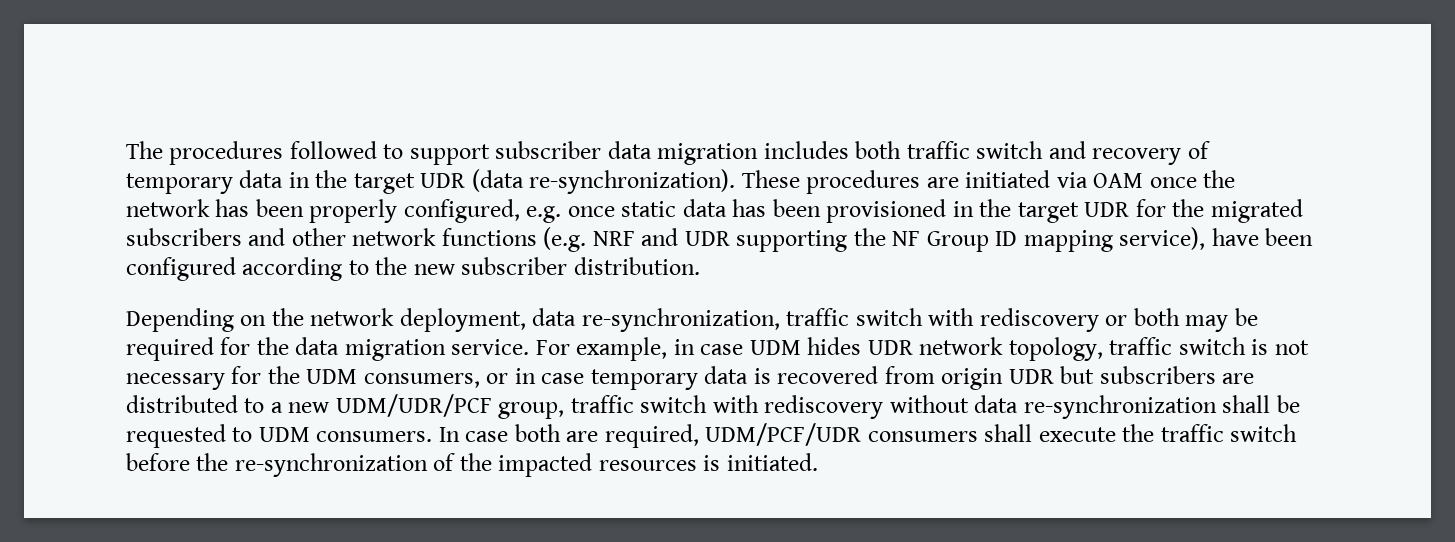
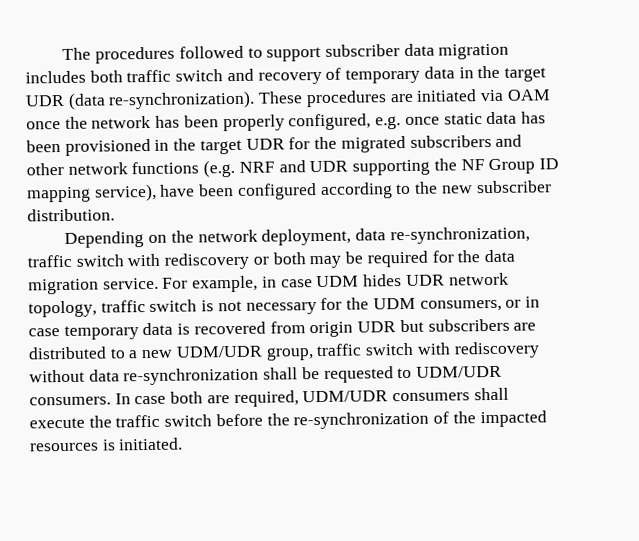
[335,394,492,417] UDM/UDR/PCF -> [175,345,263,358] UDM/UDR
[258,427,310,442] UDM -> [416,365,503,378] UDM/UDR
[705,423,862,446] UDM/PCF/UDR -> [302,390,389,403] UDM/UDR

